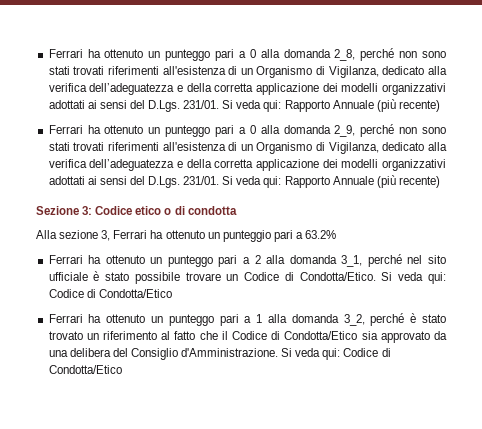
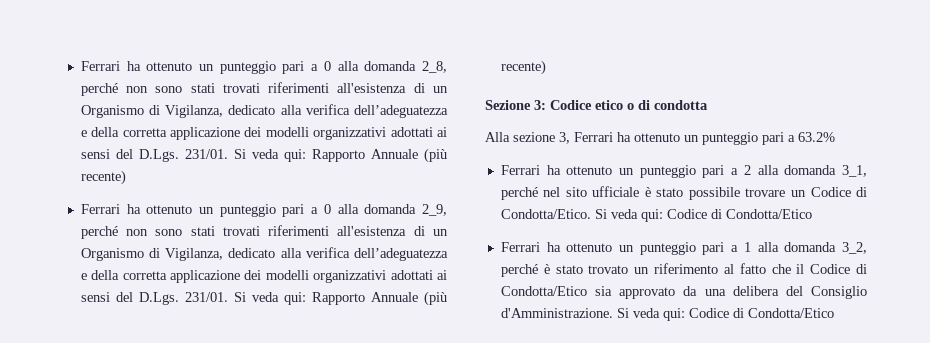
[48,49,211,61] Ferrari ha ottenuto un punteggo -> [80,61,276,74] Ferrari ha ottenuto un punteggio
[165,125,211,137] punteggo -> [219,204,276,217] punteggio
[167,255,213,267] punteggo -> [639,165,696,178] punteggio
[168,314,214,326] punteggo -> [639,242,696,255] punteggio

